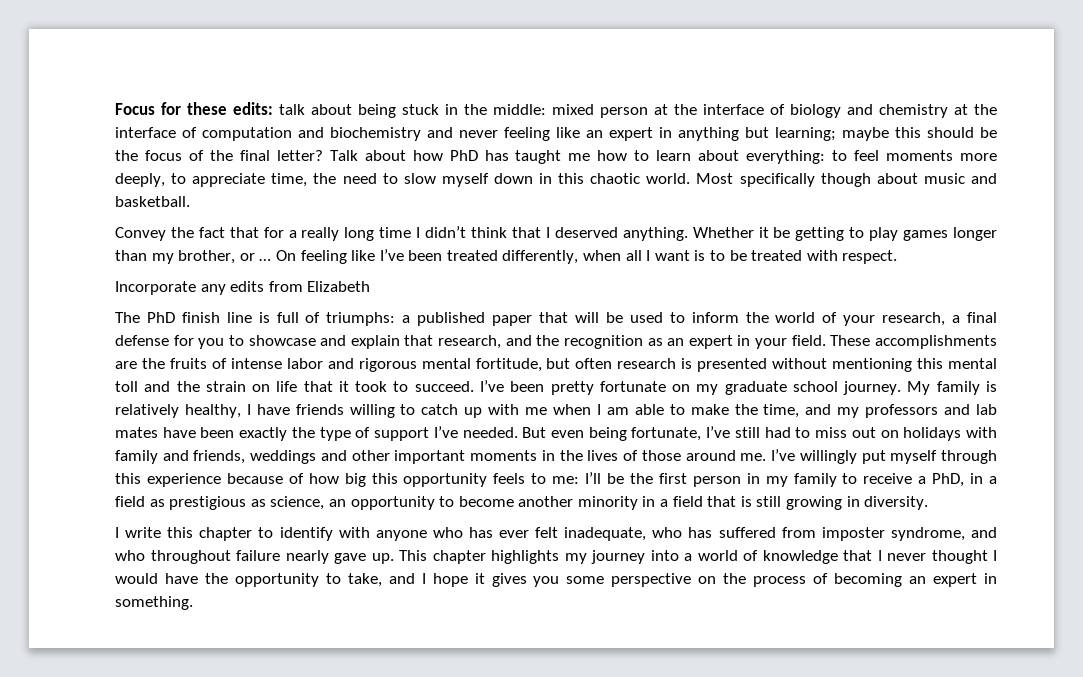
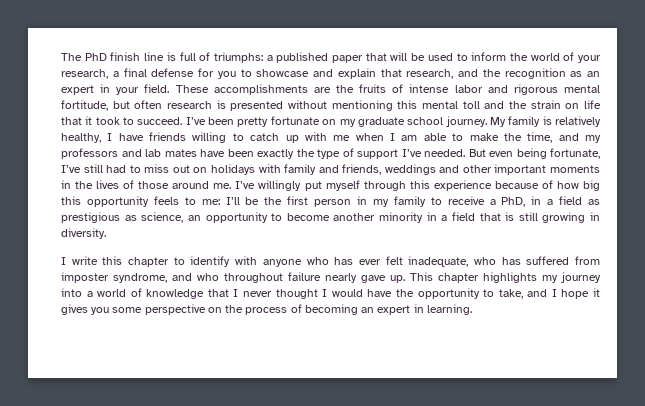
[115,102,997,118] [115,127,997,141] [115,150,998,164] [115,173,997,187] [115,196,190,207] [115,226,998,241] [115,249,898,264] [115,281,371,295] Focus for these edits: talk about being stuck in the middle: mixed person at the interface of biology and chemistry at the interface of computation and biochemistry and never feeling like an expert in anything but learning; maybe this should be the focus of the final letter? Talk about how PhD has taught me how to learn about everything: to feel moments more deeply, to appreciate time, the need to slow myself down in this chaotic world. Most specifically though about music and basketball. // Convey the fact that for a really long time I didn’t think that I deserved anything. Whether it be getting to play games longer than my brother, or … On feeling like I’ve been treated differently, when all I want is to be treated with respect. // Incorporate any edits from Elizabeth // -> (61, 57) none
[115,596,193,610] something. -> [426,304,472,315] learning.

